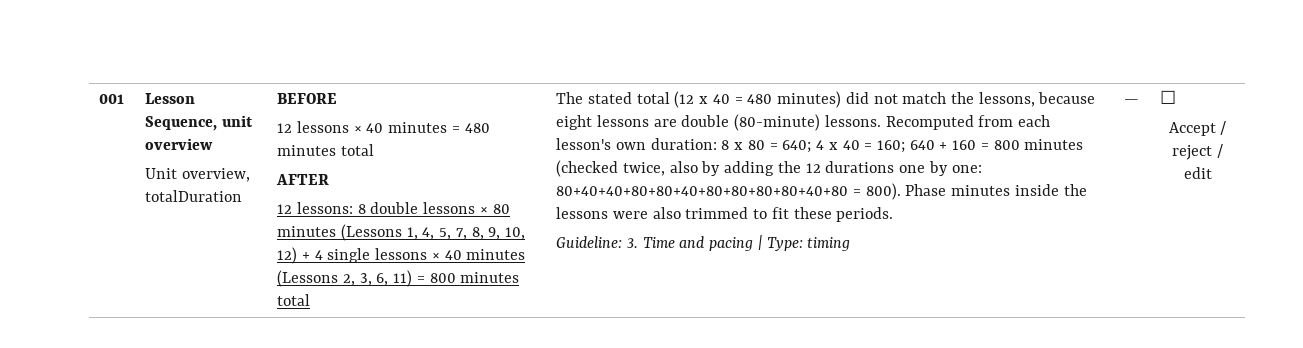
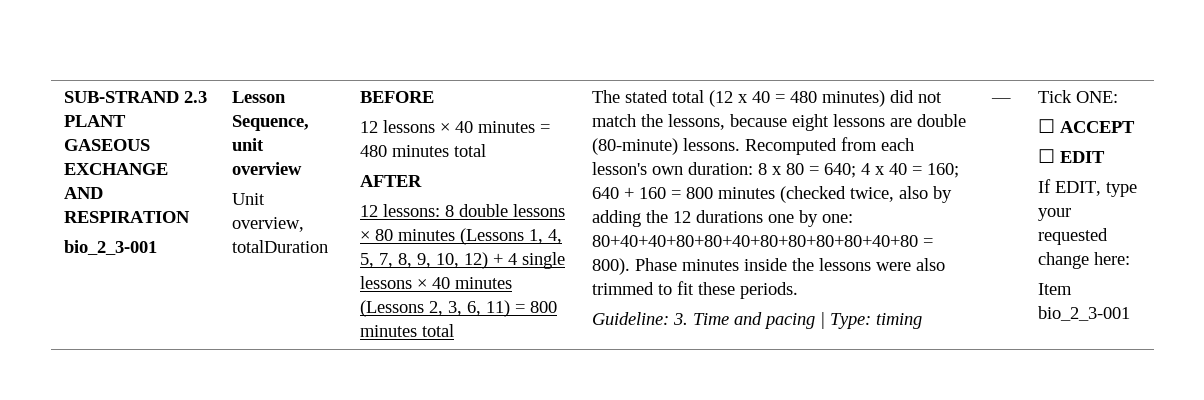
[99,94,125,104] 001 -> [63,91,207,103] [63,115,126,127] [63,139,150,151] [63,163,168,175] [63,187,103,199] [63,211,190,223] [63,240,157,255] SUB-STRAND 2.3 PLANT GASEOUS EXCHANGE AND RESPIRATION // bio_2_3-001
[1160,90,1177,104] [1168,121,1227,136] [1172,144,1223,160] [1183,167,1212,179] ☐ // Accept / reject / edit -> [1037,90,1118,103] [1037,119,1135,133] [1037,149,1105,163] [1037,179,1137,197] [1037,208,1071,221] [1037,228,1108,245] [1037,252,1130,269] [1037,283,1072,295] [1037,306,1130,321] Tick ONE: // ☐ ACCEPT // ☐ EDIT // If EDIT, type your requested change here: // Item bio_2_3-001

